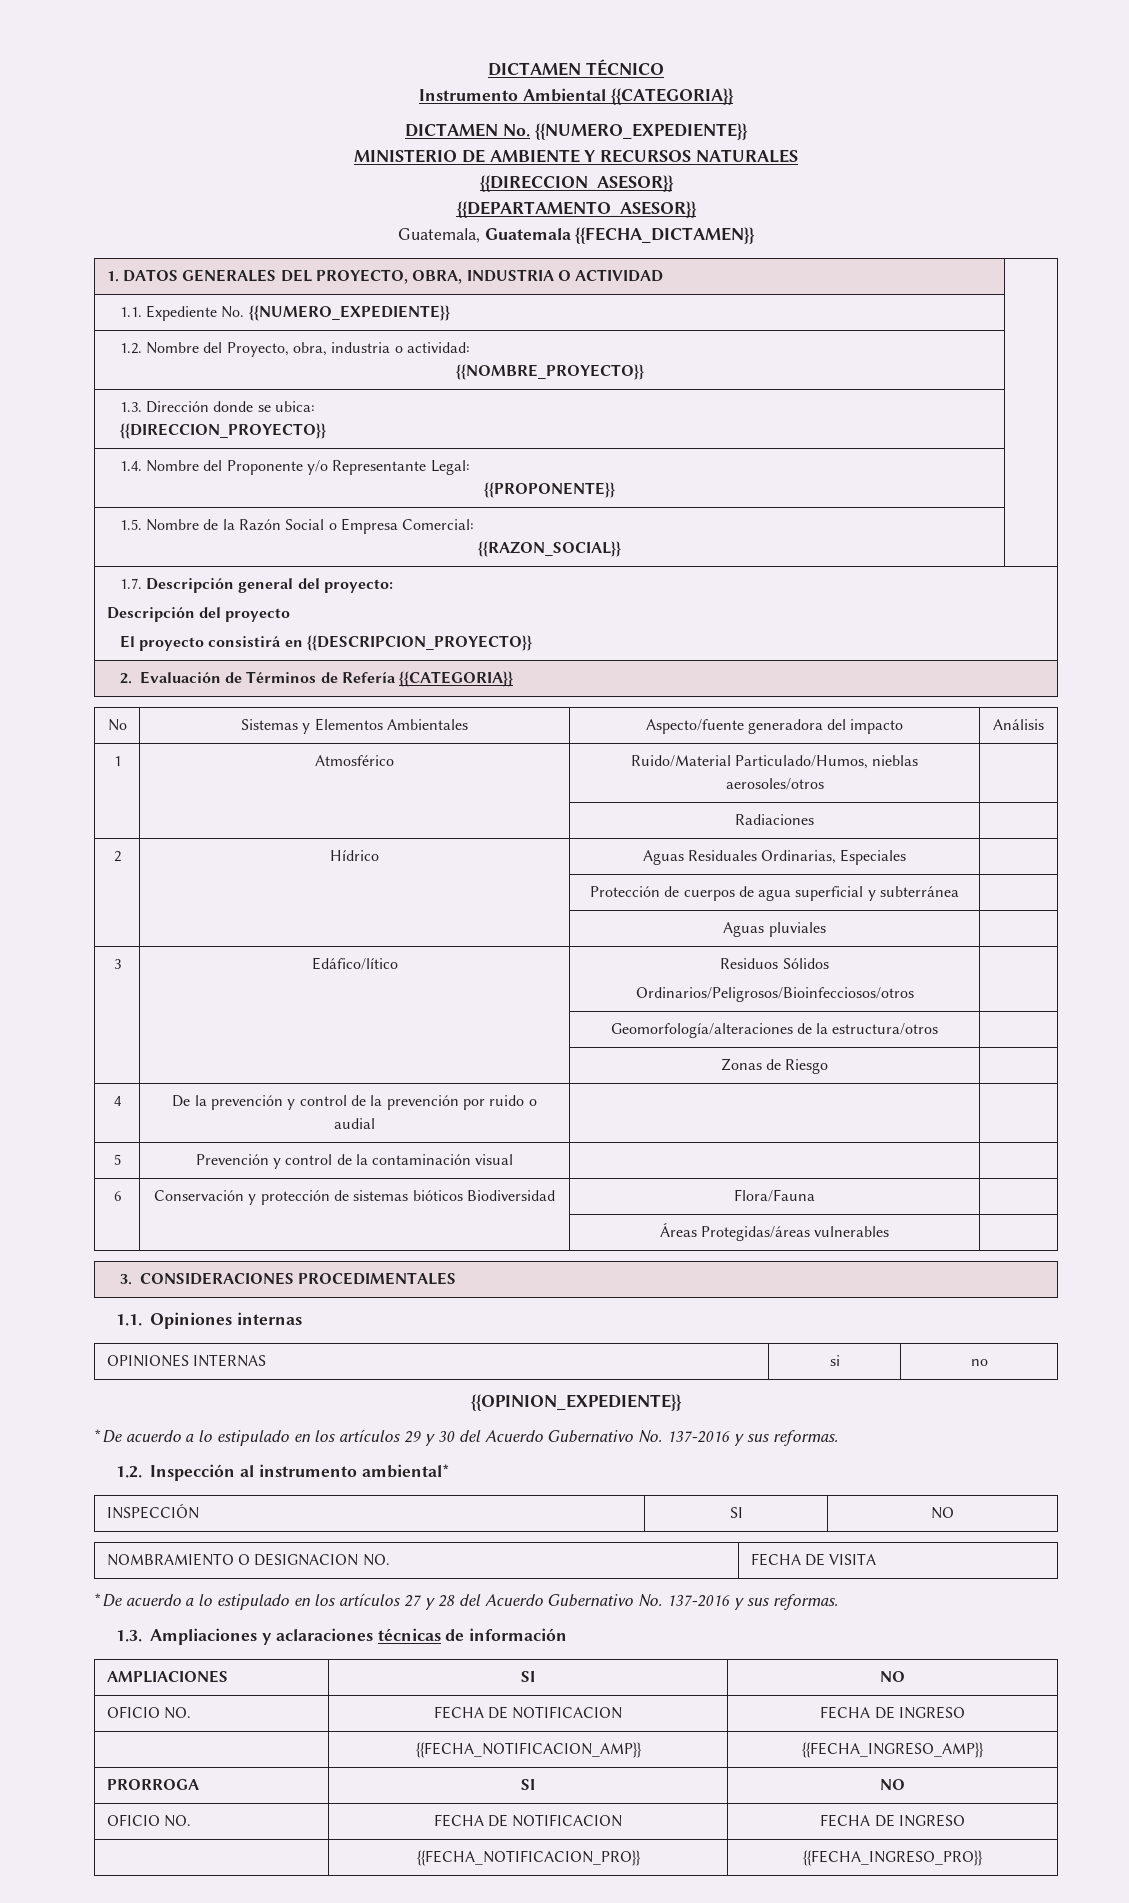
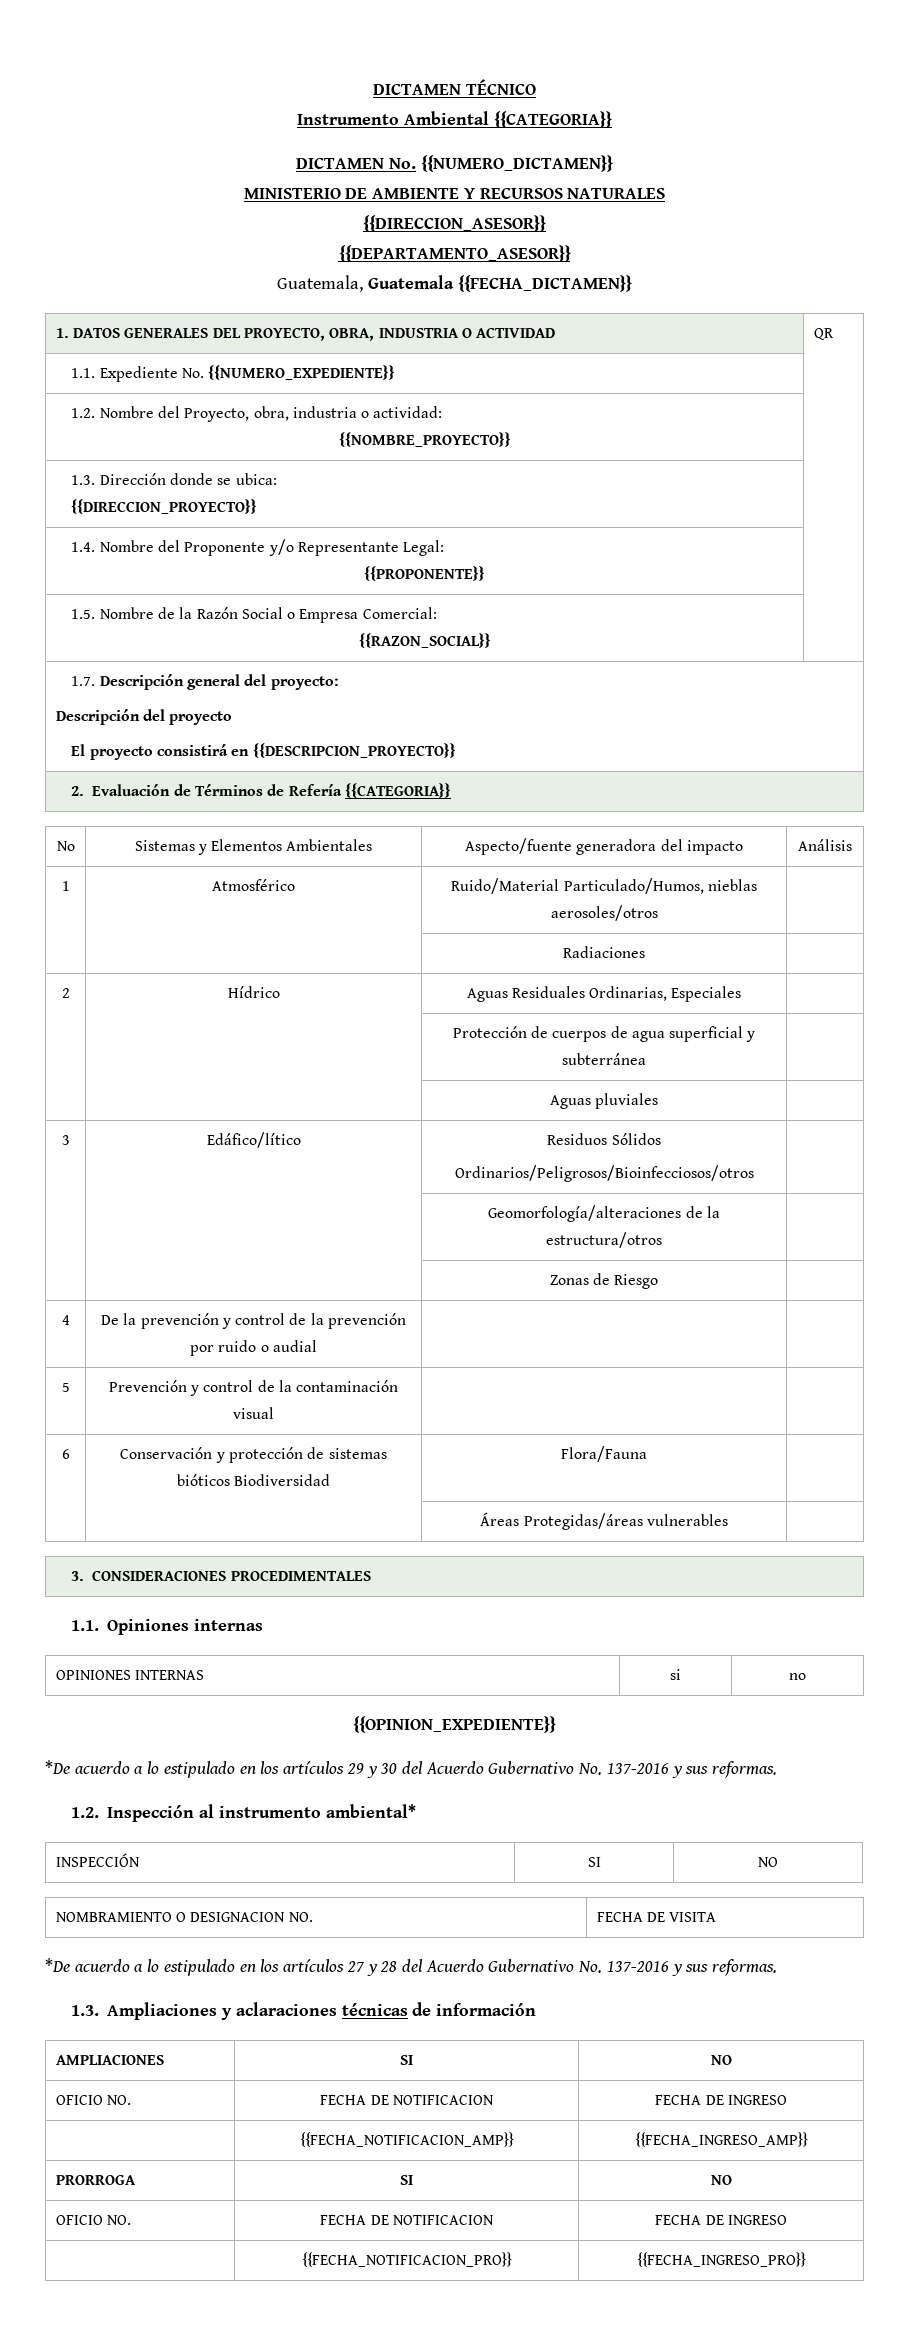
[534,123,748,140] {{NUMERO_EXPEDIENTE}} -> [420,155,613,172] {{NUMERO_DICTAMEN}}
(664, 275) none -> [813,328,834,340] QR

